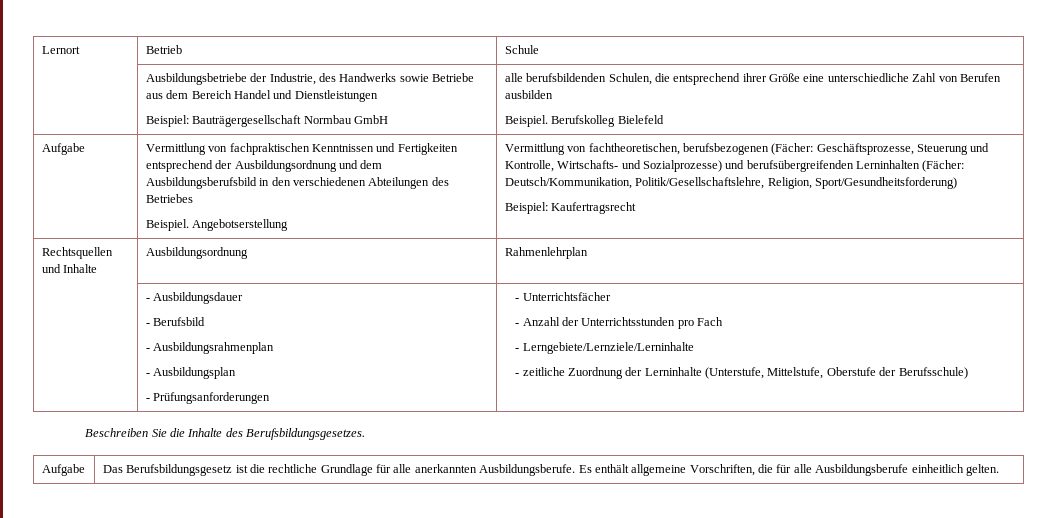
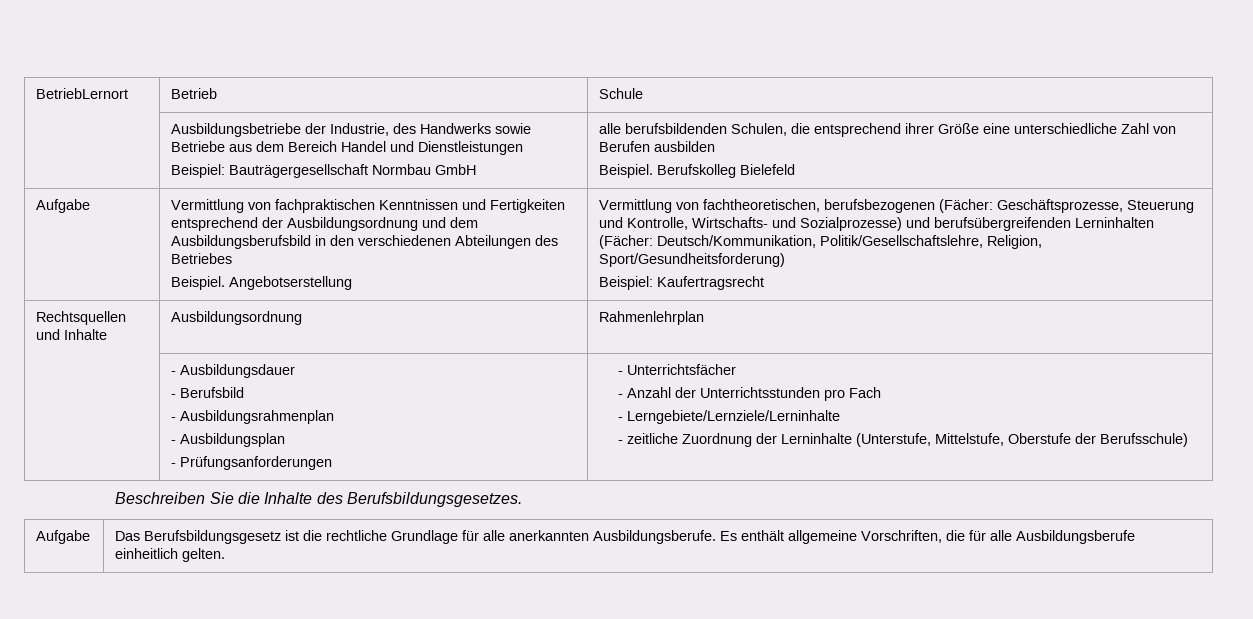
[41,46,80,54] Lernort -> [36,88,129,99] BetriebLernort

